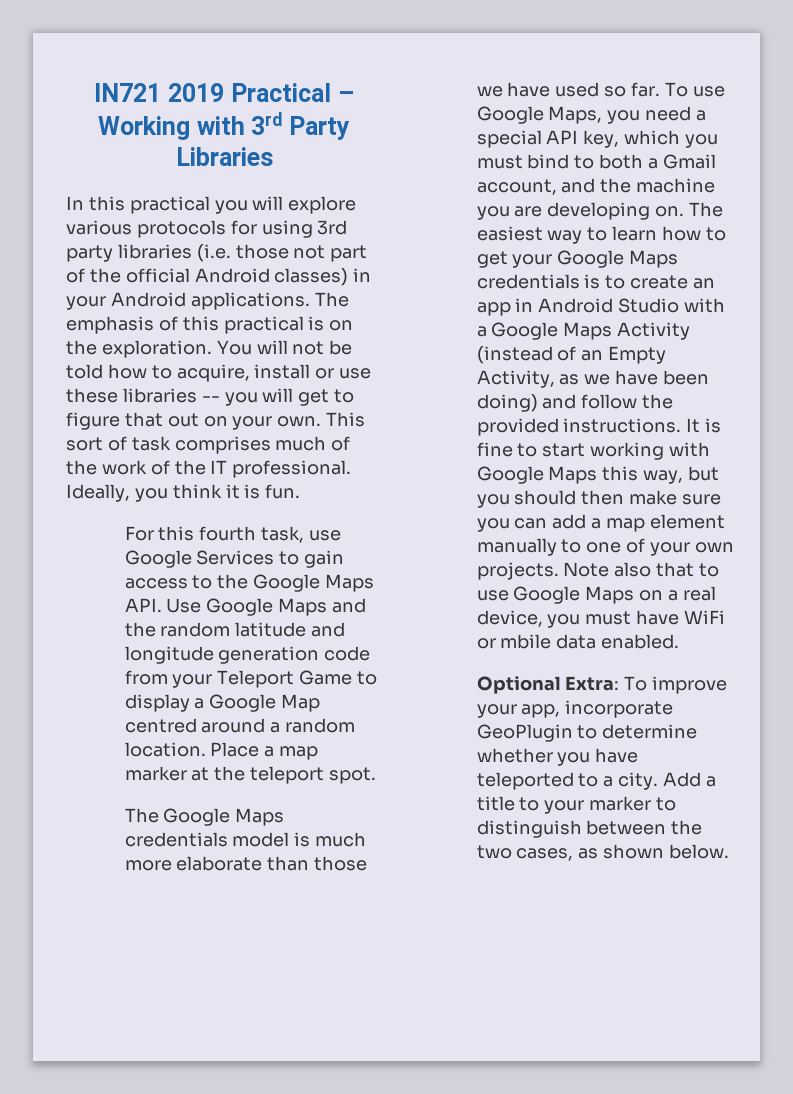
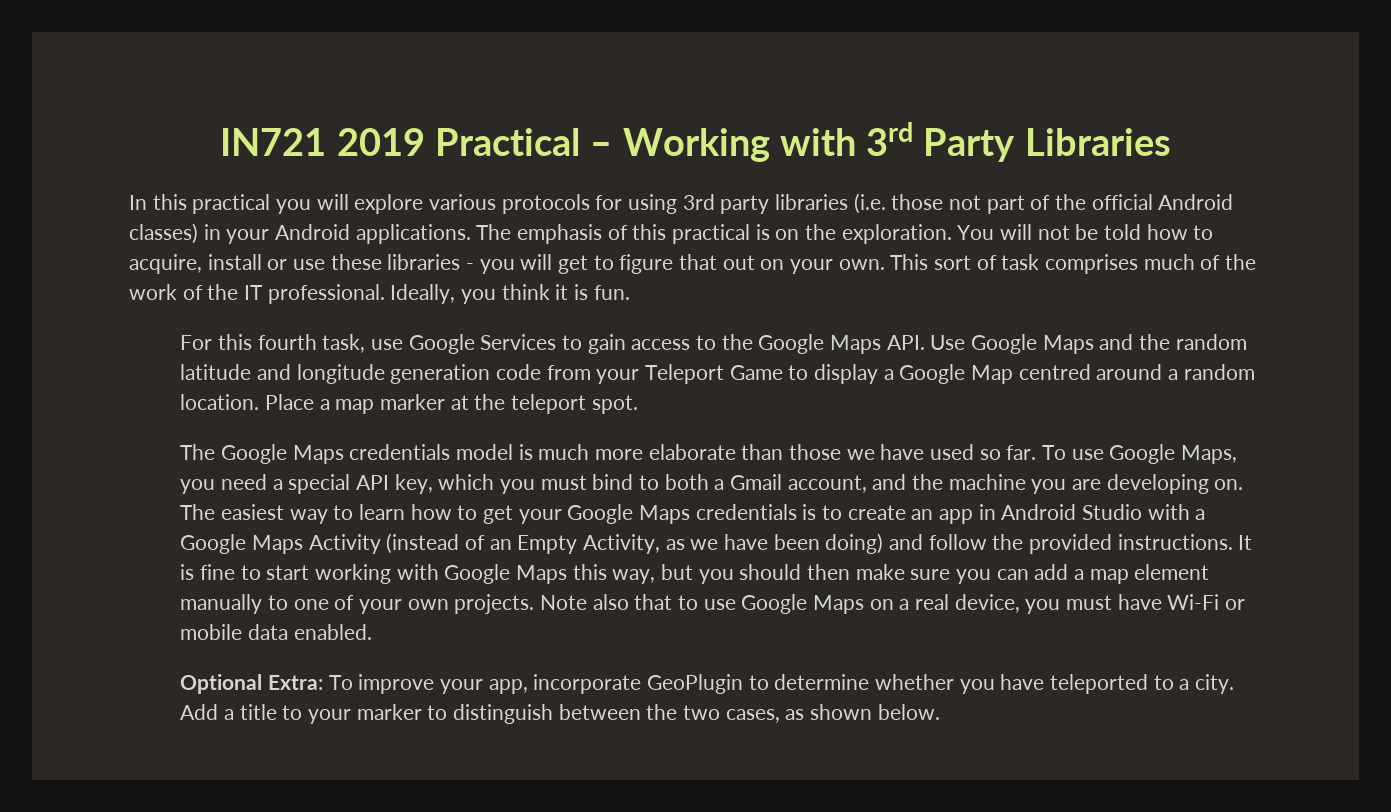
[201,396,220,402] -- -> [466,263,475,270] -
[683,610,725,624] [476,634,552,649] WiFi or mbile -> [1167,594,1246,610] [180,624,243,640] Wi-Fi or mobile

